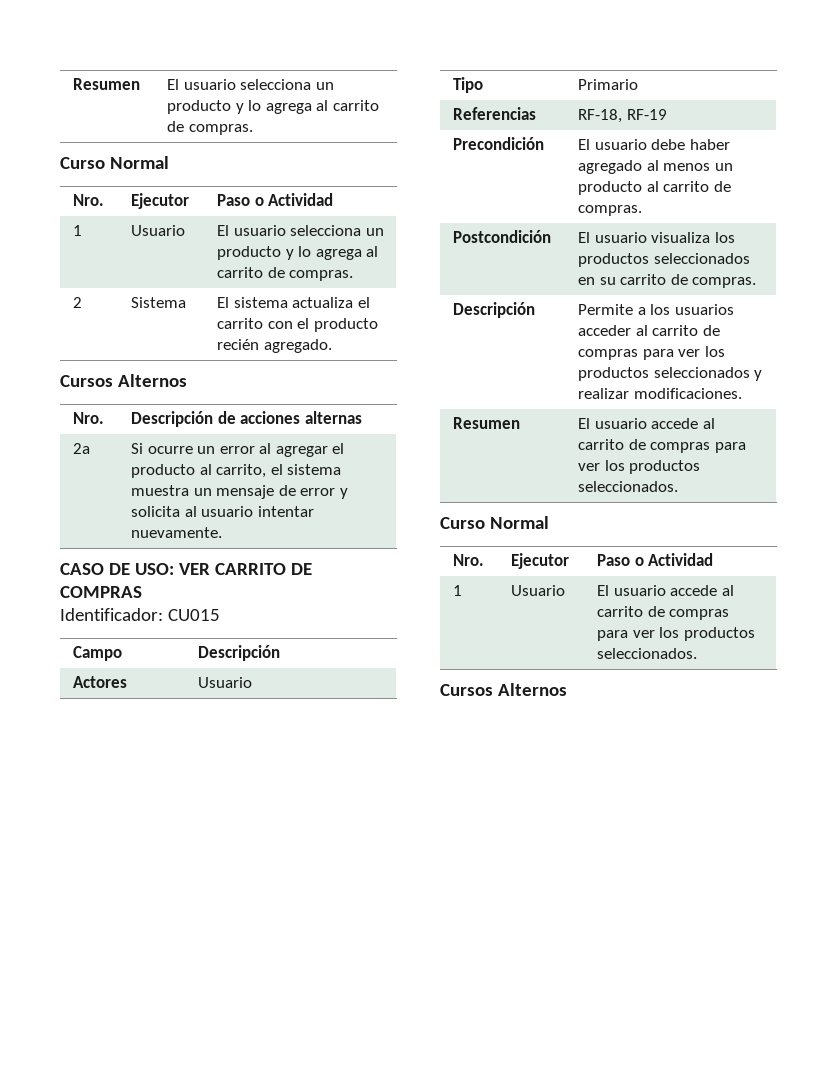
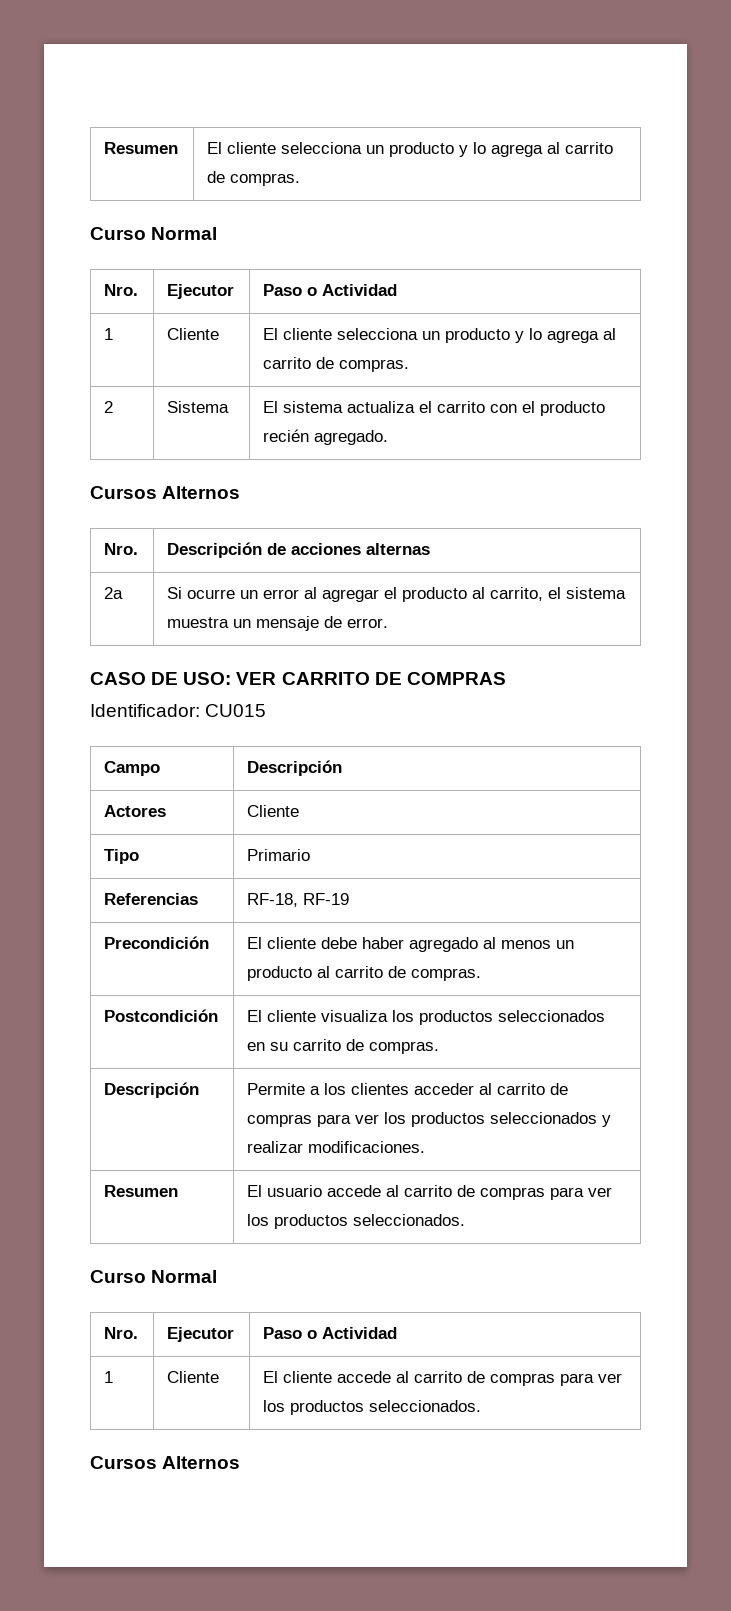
[73,78,141,90] [167,79,236,90] Resumen | El usuario -> [104,142,179,154] [207,142,277,154] Resumen | El cliente
[131,225,186,236] [217,225,286,236] Usuario | El usuario -> [167,328,220,340] [263,328,333,340] Cliente | El cliente
[300,488,348,499] [131,506,314,517] [131,527,223,538] error y solicita al usuario intentar nuevamente. -> [347,618,389,628] error.
[198,677,253,688] Usuario -> [247,805,300,817] Cliente
[594,139,647,150] usuario -> [267,937,317,949] cliente
[594,232,647,243] usuario -> [267,1010,317,1022] cliente
[674,304,734,315] usuarios -> [351,1083,410,1095] clientes
[511,585,566,596] [597,585,666,596] Usuario | El usuario -> [167,1371,220,1383] [263,1371,333,1383] Cliente | El cliente

